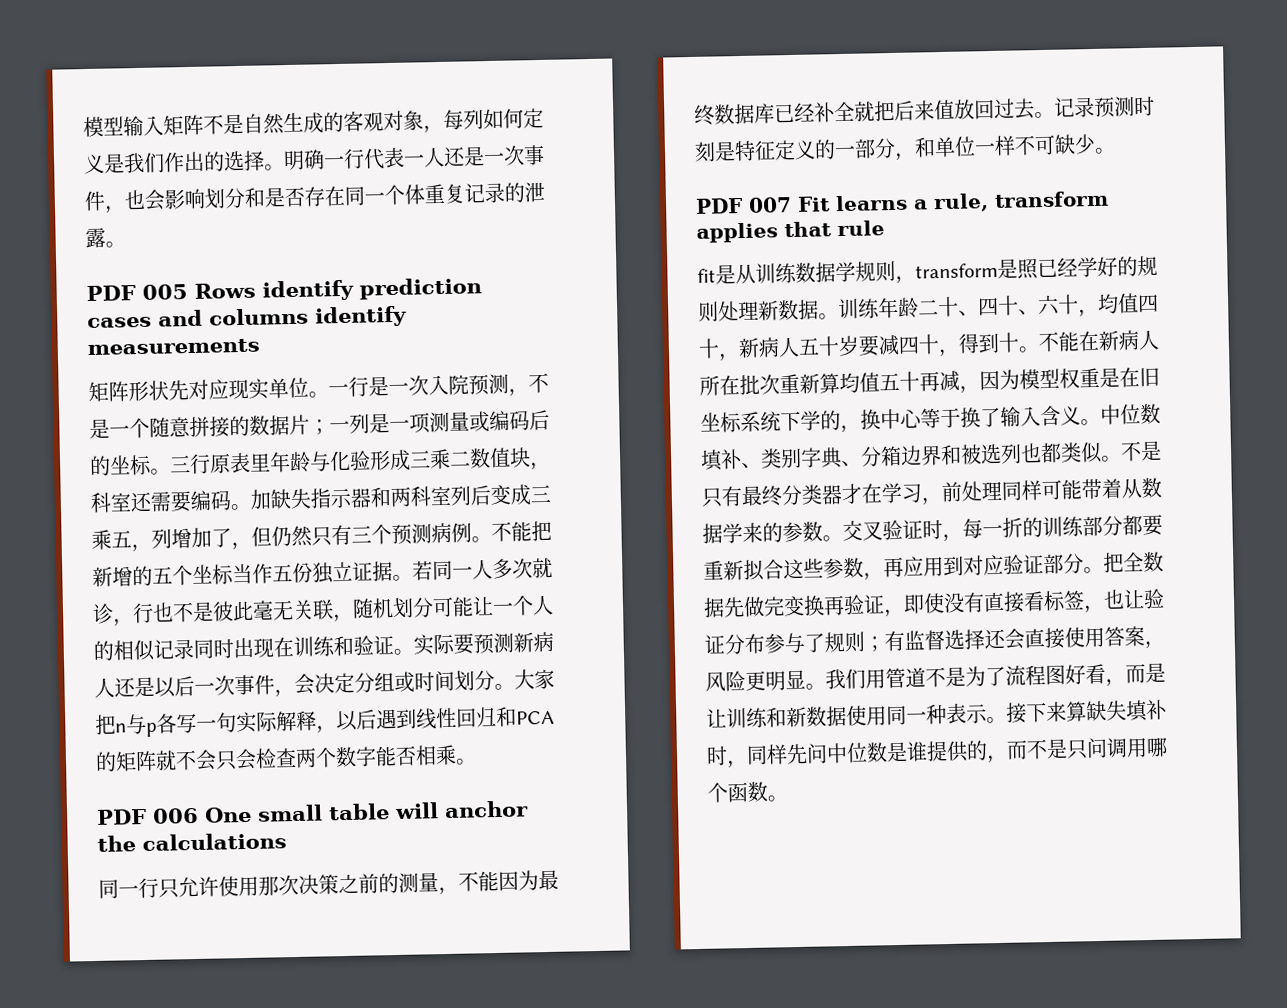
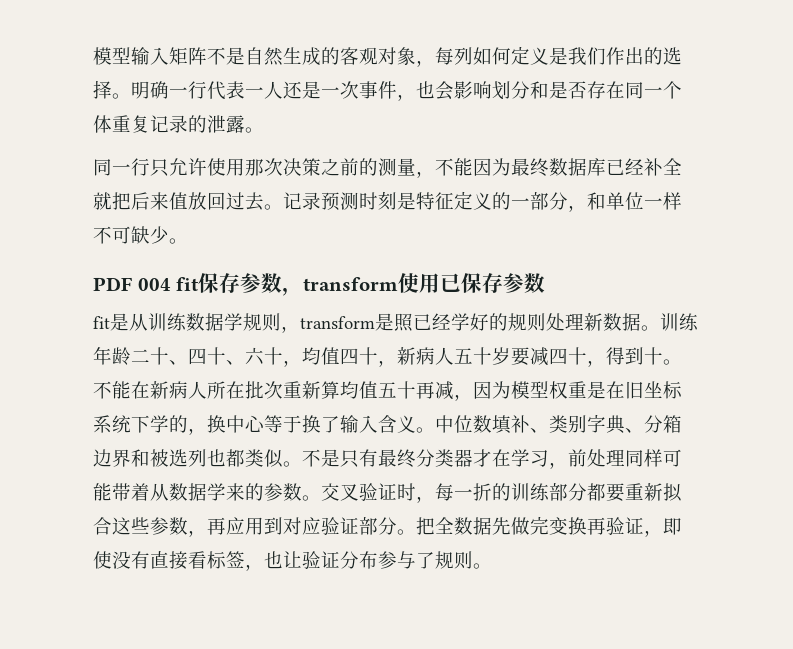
[86,277,482,302] [87,305,407,329] [87,338,260,356] [88,372,549,403] [89,409,550,440] [89,447,551,476] [90,484,551,513] [91,520,552,553] [92,557,553,587] [92,594,554,627] [93,631,554,662] [94,668,555,698] [95,706,555,737] [95,744,477,772] [96,800,529,825] [97,832,287,852] // PDF 005 Rows identify prediction cases and columns identify measurements // 矩阵形状先对应现实单位。一行是一次入院预测，不是一个随意拼接的数据片；一列是一项测量或编码后的坐标。三行原表里年龄与化验形成三乘二数值块，科室还需要编码。加缺失指示器和两科室列后变成三乘五，列增加了，但仍然只有三个预测病例。不能把新增的五个坐标当作五份独立证据。若同一人多次就诊，行也不是彼此毫无关联，随机划分可能让一个人的相似记录同时出现在训练和验证。实际要预测新病人还是以后一次事件，会决定分组或时间划分。大家把n与p各写一句实际解释，以后遇到线性回归和PCA的矩阵就不会只会检查两个数字能否相乘。 // PDF 006 One small table will anchor the calculations -> (264, 130) none
[748,190,1109,213] [696,220,885,243] 007 Fit learns a rule, transform applies that rule -> [137,273,546,296] 004 fit保存参数，transform使用已保存参数
[864,626,1165,652] [705,662,1166,692] [706,699,1167,729] [706,737,1168,769] [707,781,768,803] ；有监督选择还会直接使用答案，风险更明显。我们用管道不是为了流程图好看，而是让训练和新数据使用同一种表示。接下来算缺失填补时，同样先问中位数是谁提供的，而不是只问调用哪个函数 -> (473, 560) none

